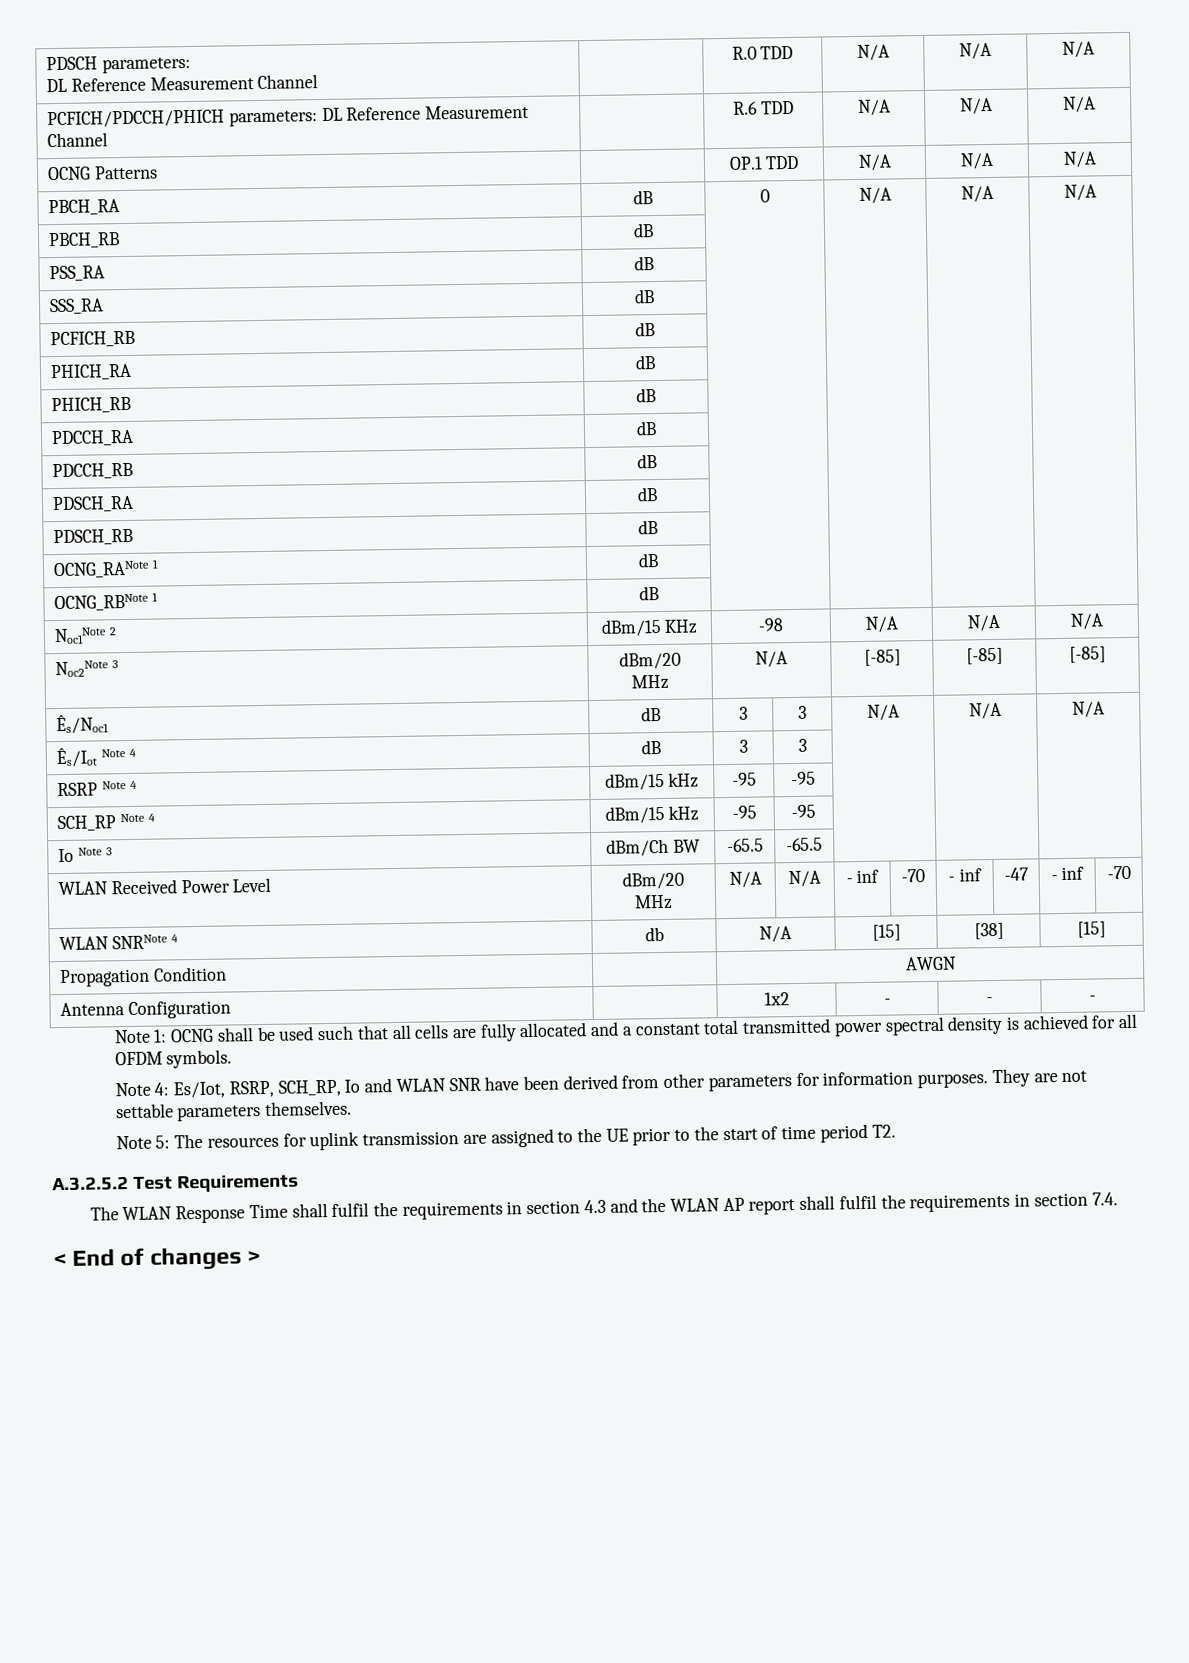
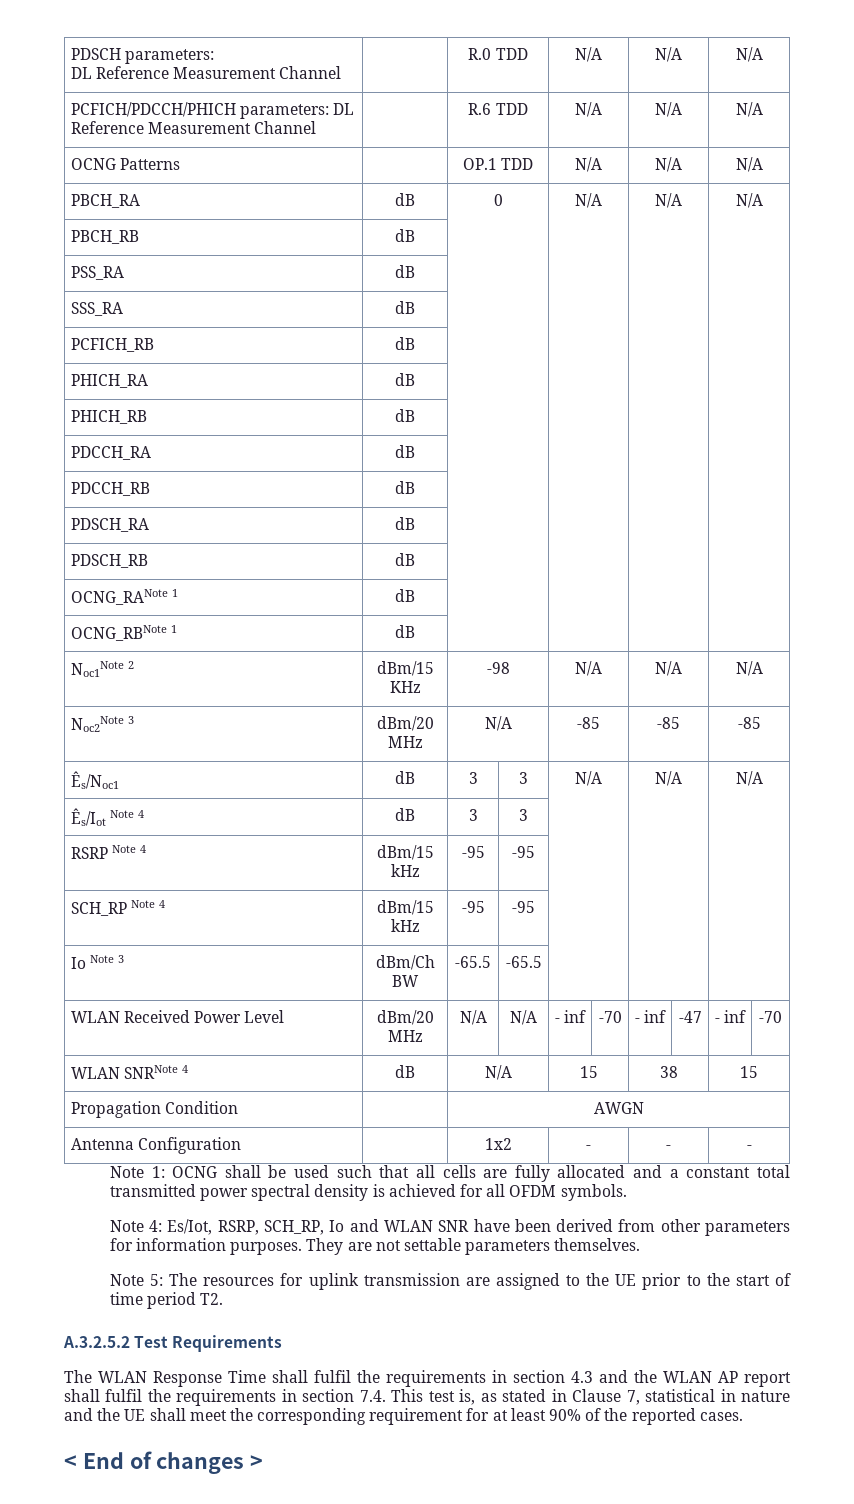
[863,649,901,666] [966,647,1003,665] [1069,646,1106,663] [-85] | [-85] | [-85] -> [577,717,600,729] [657,717,680,729] [737,717,761,729] -85 | -85 | -85
[644,926,664,942] [759,926,792,943] [871,924,901,941] [973,922,1004,940] [1077,921,1106,938] db | N/A | [15] | [38] | [15] -> [395,1065,415,1078] [484,1065,512,1080] [579,1066,598,1078] [659,1066,678,1078] [740,1066,758,1078] dB | N/A | 15 | 38 | 15
(1118, 1199) none -> [391,1389,791,1405] [64,1408,743,1425] This test is, as stated in Clause 7, statistical in nature and the UE shall meet the corresponding requirement for at least 90% of the reported cases.

